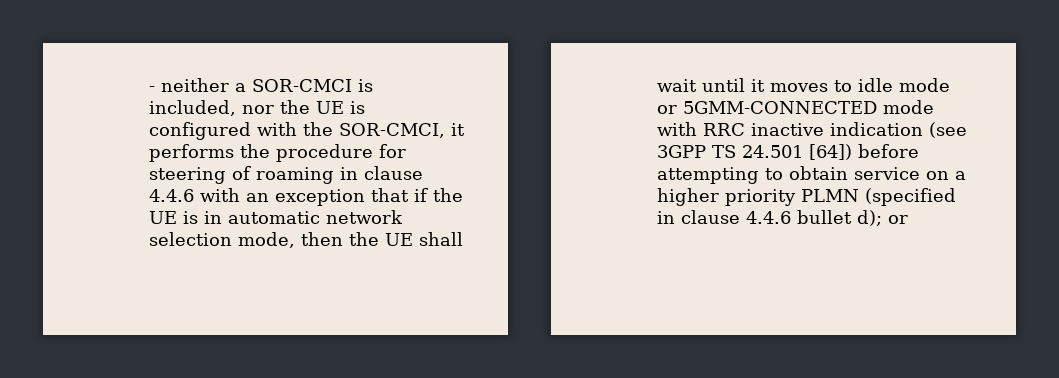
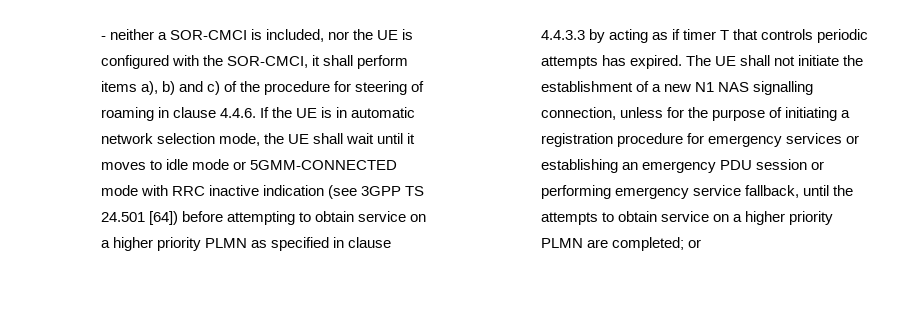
[149,144,235,162] performs -> [323,55,409,69] [100,81,238,95] shall perform items a), b) and c) of
[149,188,429,206] 4.4.6 with an exception that if -> [219,107,269,118] 4.4.6. If
[301,232,344,246] then -> (260, 139) none
[865,188,957,206] [657,210,883,226] (specified in clause 4.4.6 bullet d); -> [250,237,392,251] [540,29,869,43] [540,55,864,69] [540,81,814,95] [540,107,851,121] [540,133,860,147] [540,159,825,173] [540,185,854,199] [540,211,834,225] [540,237,684,251] as specified in clause 4.4.3.3 by acting as if timer T that controls periodic attempts has expired. The UE shall not initiate the establishment of a new N1 NAS signalling connection, unless for the purpose of initiating a registration procedure for emergency services or establishing an emergency PDU session or performing emergency service fallback, until the attempts to obtain service on a higher priority PLMN are completed;

